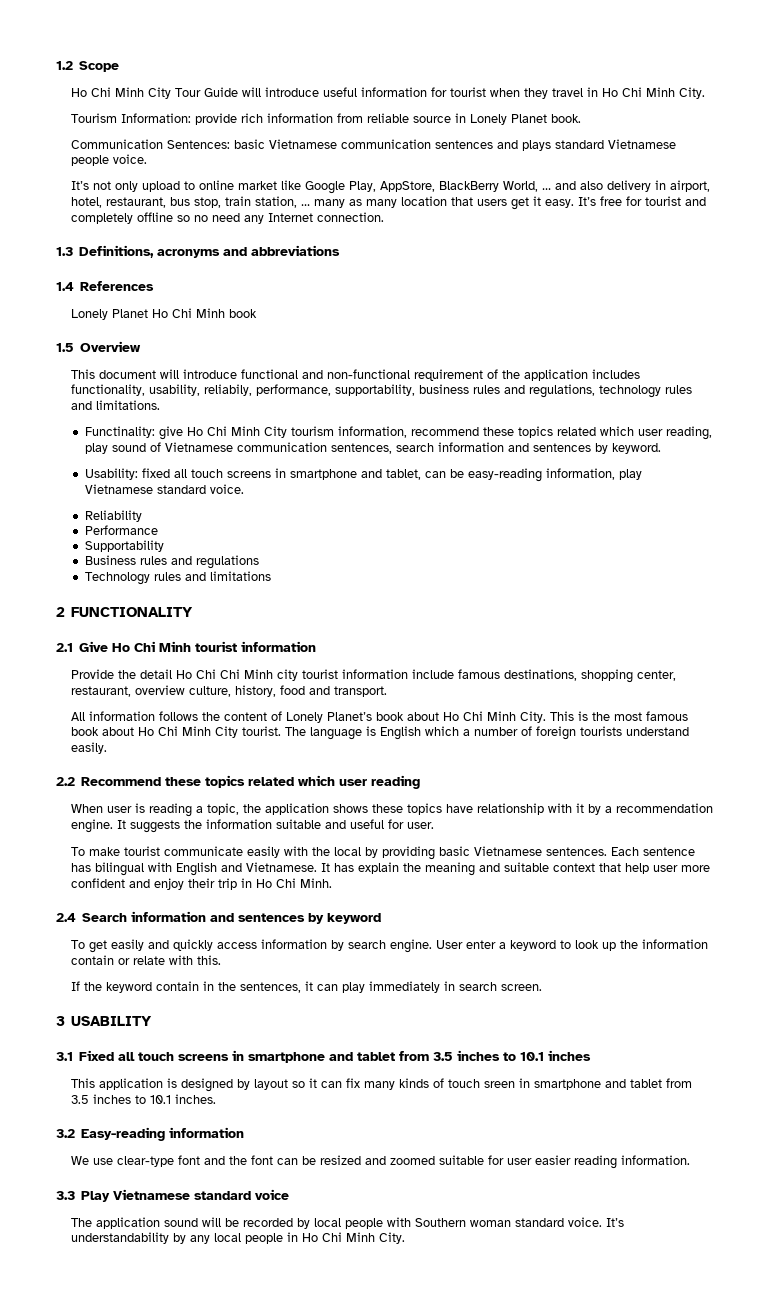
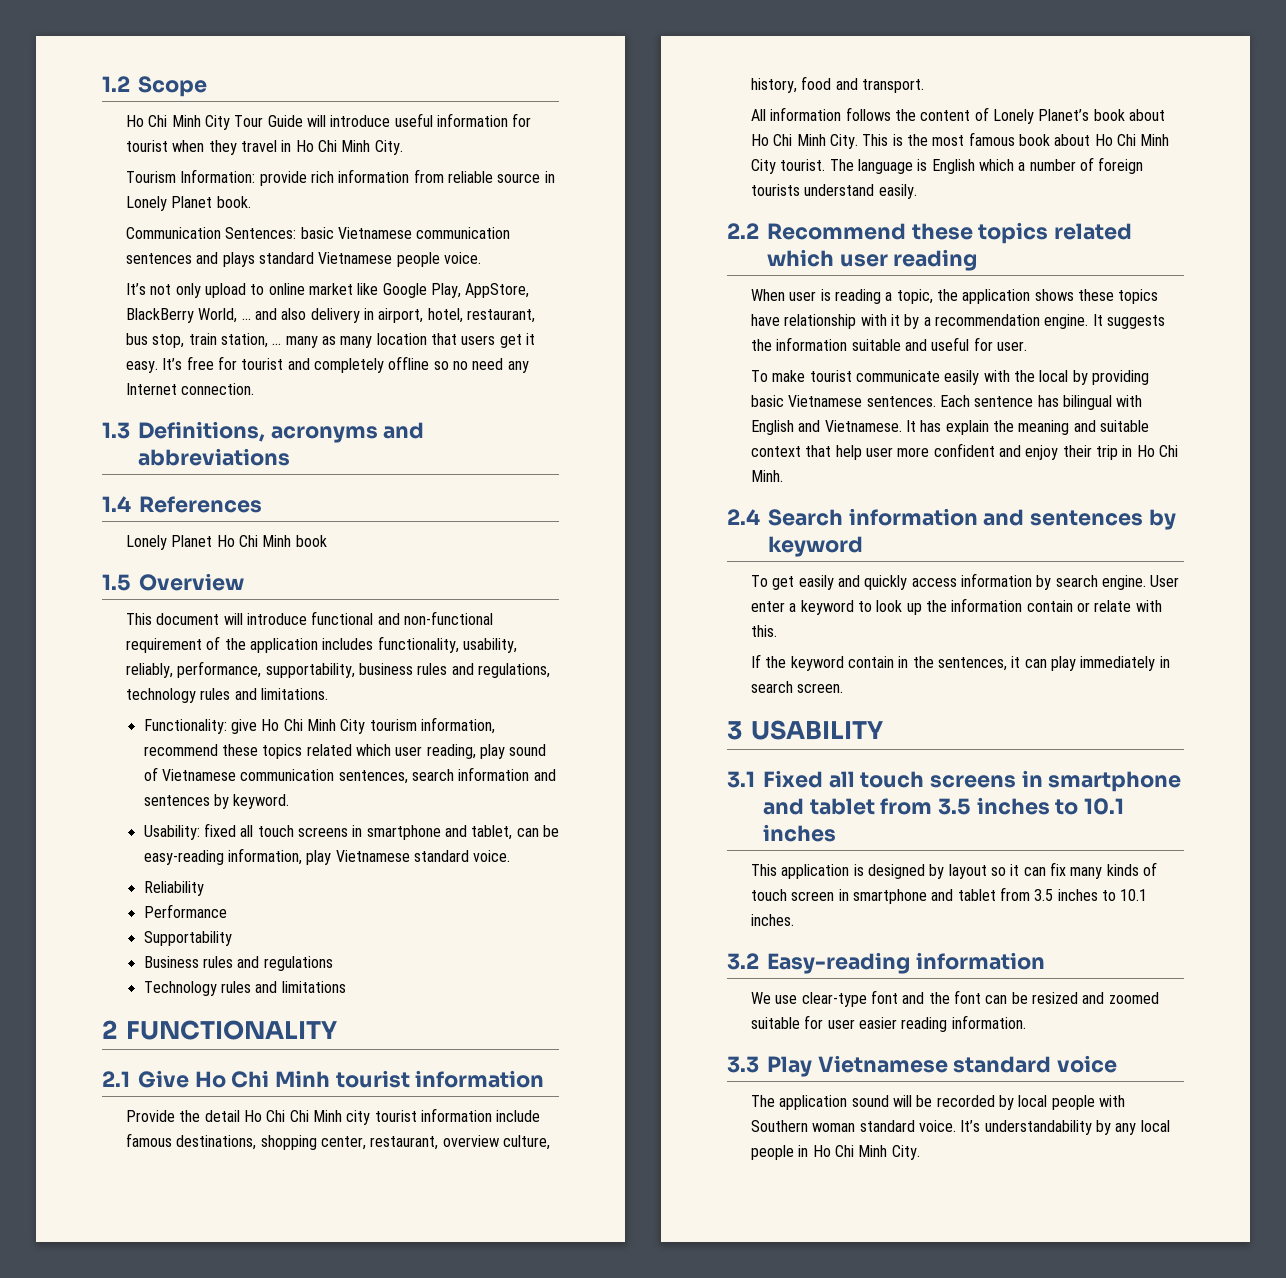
[203,384,252,396] reliabily, -> [126,663,174,678] reliably,
[84,426,155,438] Functinality: -> [143,719,227,734] Functionality:
[483,1081,515,1088] sreen -> [791,891,835,901] screen

